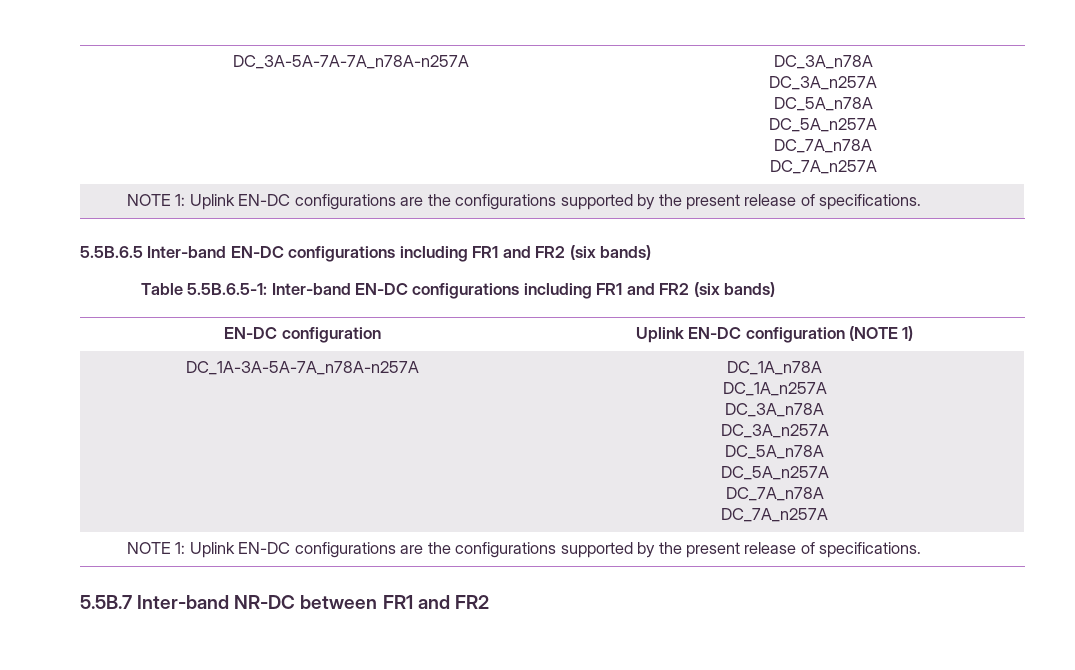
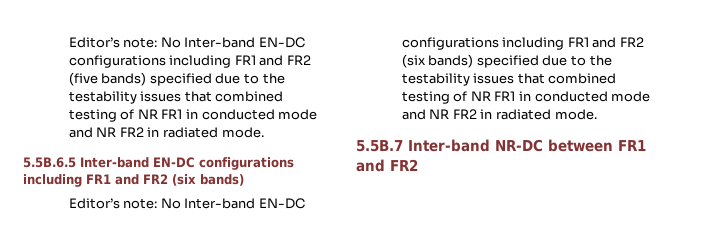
[233,55,469,69] [773,55,873,69] [769,76,877,90] [773,97,873,111] [769,118,877,132] [774,139,872,153] [769,160,877,174] [126,194,922,210] DC_3A-5A-7A-7A_n78A-n257A | DC_3A_n78A // DC_3A_n257A // DC_5A_n78A // DC_5A_n257A // DC_7A_n78A // DC_7A_n257A // NOTE 1: Uplink EN-DC configurations are the configurations supported by the present release of specifications. -> [68,37,305,48] [68,55,311,68] [68,72,285,86] [68,91,284,104] [68,109,318,122] [68,127,264,138] Editor’s note: No Inter-band EN-DC configurations including FR1 and FR2 (five bands) specified due to the testability issues that combined testing of NR FR1 in conducted mode and NR FR2 in radiated mode.
[140,282,776,299] [224,327,381,343] [635,326,914,343] [186,361,419,375] [727,361,822,375] [722,382,827,396] [725,403,824,417] [720,424,829,438] [725,445,824,459] [720,466,829,480] [725,487,824,501] [721,508,828,522] [126,542,922,558] Table 5.5B.6.5-1: Inter-band EN-DC configurations including FR1 and FR2 (six bands) // EN-DC configuration | Uplink EN-DC configuration (NOTE 1) // DC_1A-3A-5A-7A_n78A-n257A | DC_1A_n78A // DC_1A_n257A // DC_3A_n78A // DC_3A_n257A // DC_5A_n78A // DC_5A_n257A // DC_7A_n78A // DC_7A_n257A // NOTE 1: Uplink EN-DC configurations are the configurations supported by the present release of specifications. -> [68,198,305,209] [401,37,644,50] [401,54,612,68] [401,73,617,86] [401,91,651,104] [401,109,597,120] Editor’s note: No Inter-band EN-DC configurations including FR1 and FR2 (six bands) specified due to the testability issues that combined testing of NR FR1 in conducted mode and NR FR2 in radiated mode.

